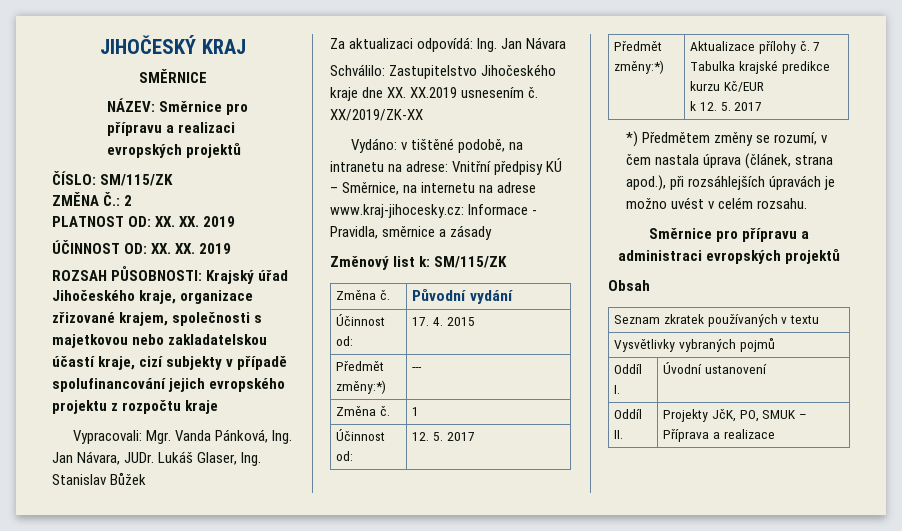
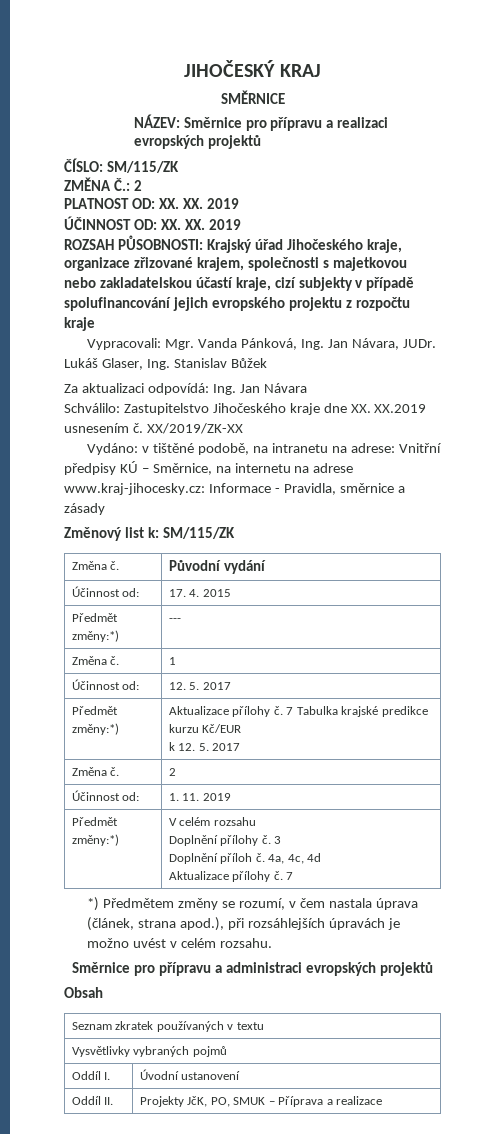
(763, 106) none -> [71,767,120,776] [168,768,176,776] [71,790,140,801] [168,793,231,801] [71,817,118,826] [71,834,119,846] [168,817,256,826] [168,835,282,846] [168,853,322,864] [168,871,294,882] // Změna č. | 2 // Účinnost od: | 1. 11. 2019 // Předmět změny:*) | V celém rozsahu // Doplnění přílohy č. 3 // Doplnění příloh č. 4a, 4c, 4d // Aktualizace přílohy č. 7

